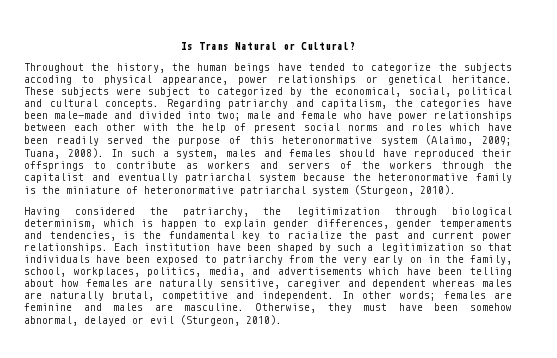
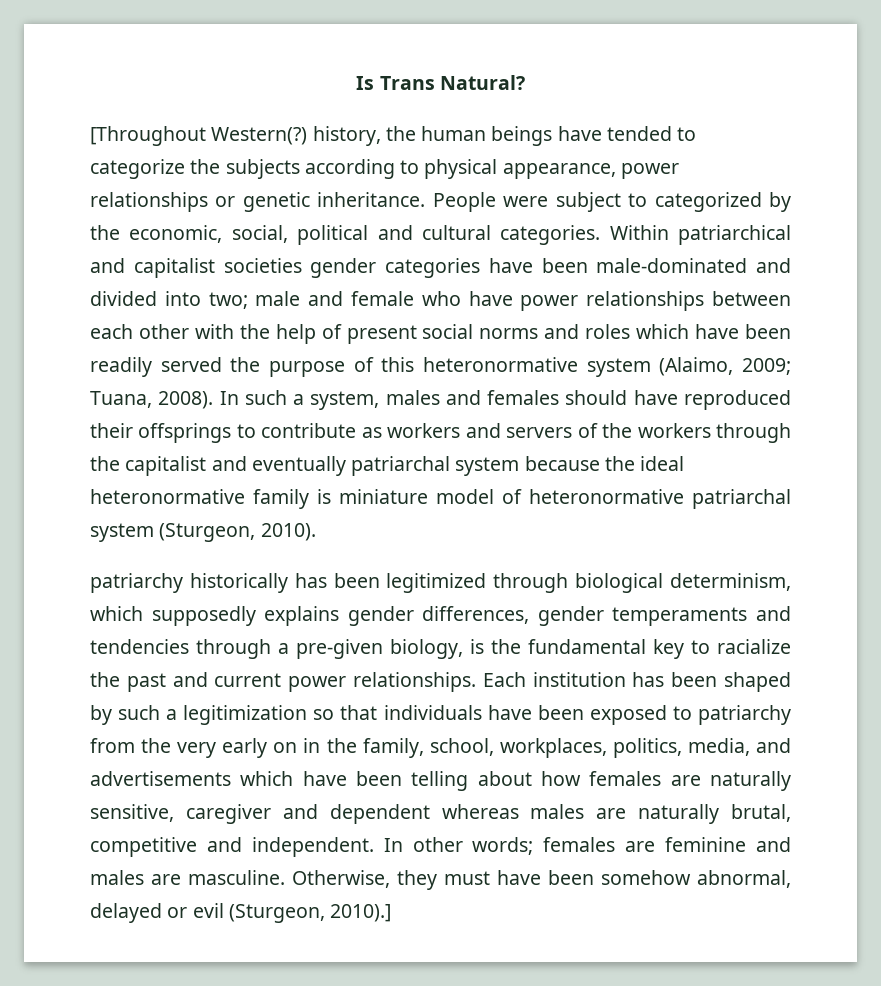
[235,42,355,50] [24,63,110,73] Natural or Cultural? // Throughout the -> [439,75,525,90] [90,126,308,146] Natural? // [Throughout Western(?)
[24,75,72,85] accoding -> [304,159,395,179] according
[388,75,512,85] [24,87,110,97] genetical heritance. These subjects -> [242,192,496,212] genetic inheritance. People
[335,87,402,97] economical, -> [129,225,223,243] economic,
[105,99,413,109] concepts. Regarding patriarchy and capitalism, the -> [500,225,791,245] [90,258,377,278] categories. Within patriarchical and capitalist societies gender
[54,111,109,119] male-made -> [596,258,748,273] male-dominated
(371, 177) none -> [640,456,685,471] ideal
[42,186,120,194] the miniature -> [339,489,494,504] miniature model
[24,207,512,217] [24,219,266,229] Having considered the patriarchy, the legitimization through biological determinism, which is happen to explain -> [90,573,791,593] [90,606,340,626] patriarchy historically has been legitimized through biological determinism, which supposedly explains
[49,231,116,241] tendencies, -> [90,639,463,659] tendencies through a pre-given biology,
[216,243,241,251] have -> [632,672,665,687] has
[246,315,282,325] 2010). -> [330,904,392,922] 2010).]

